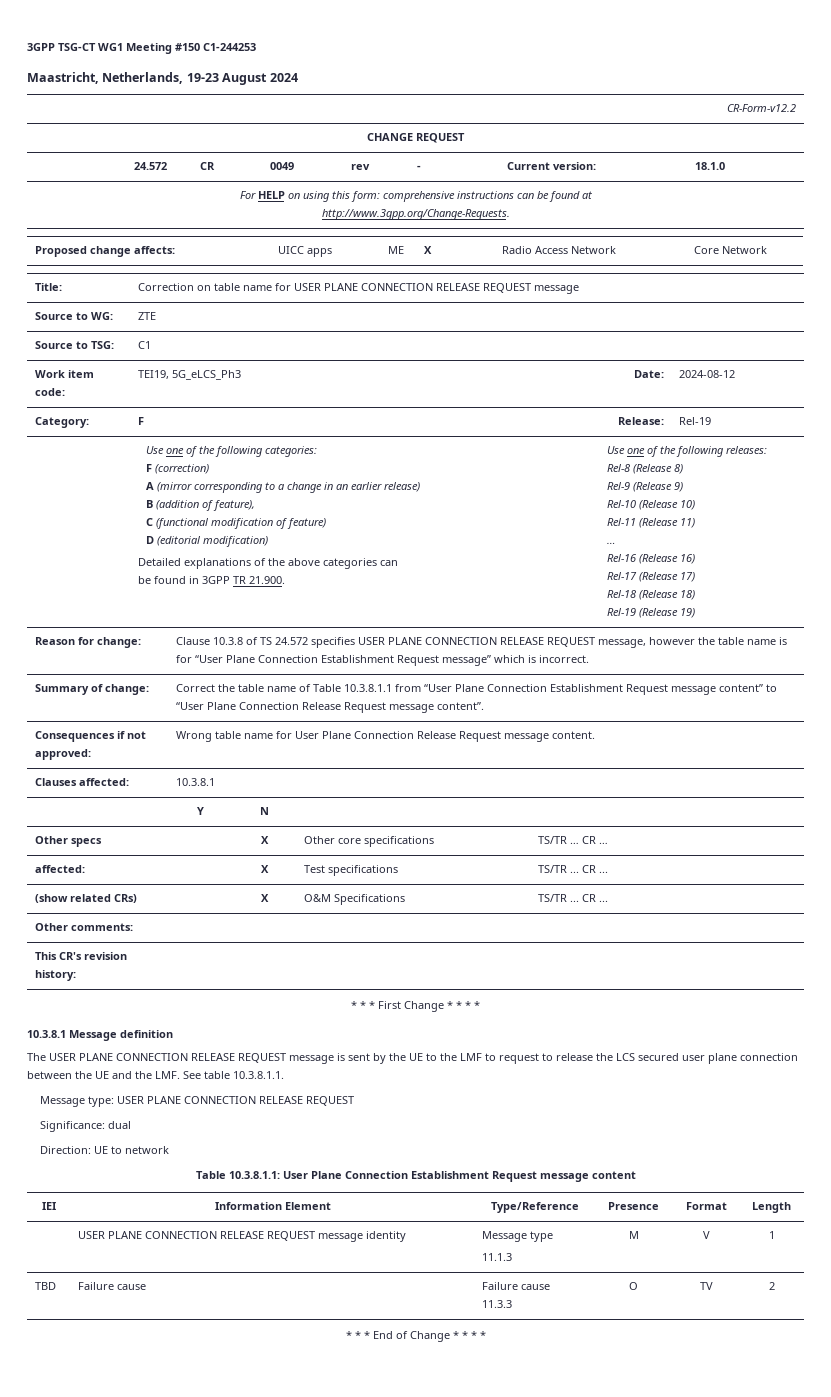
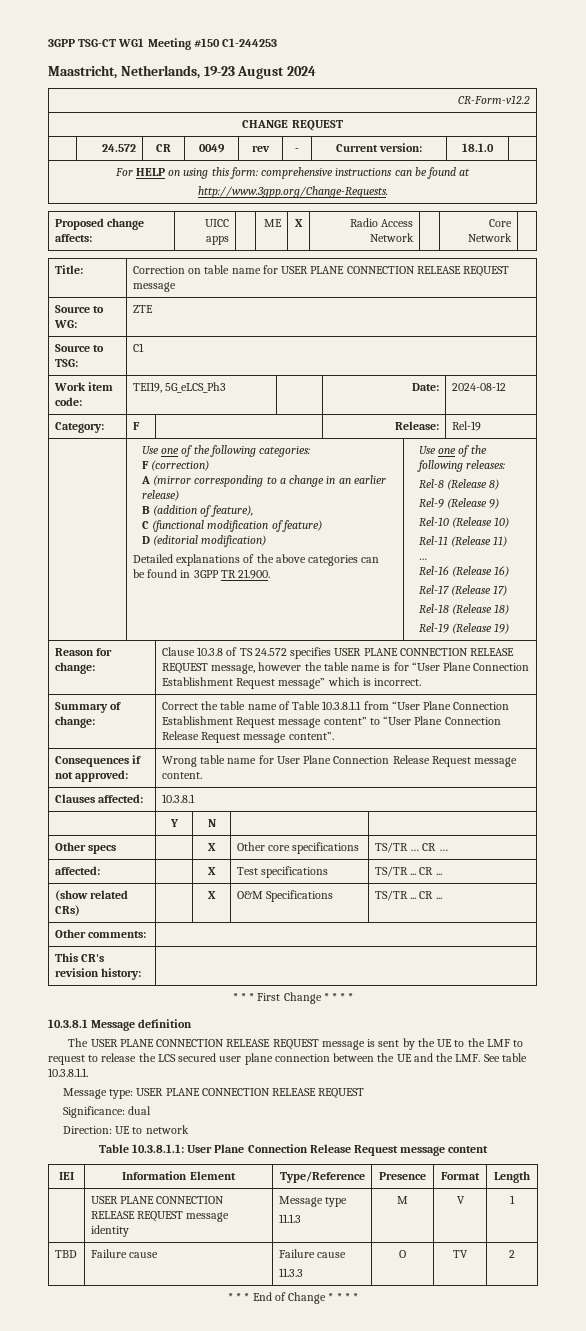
[410,1171,489,1179] Establishment -> [309,1144,351,1153] Release

